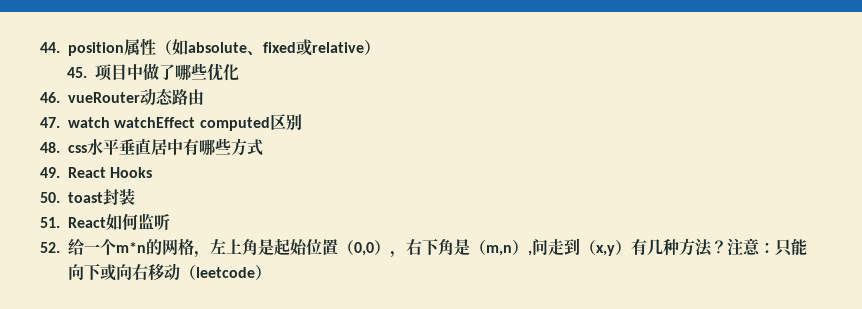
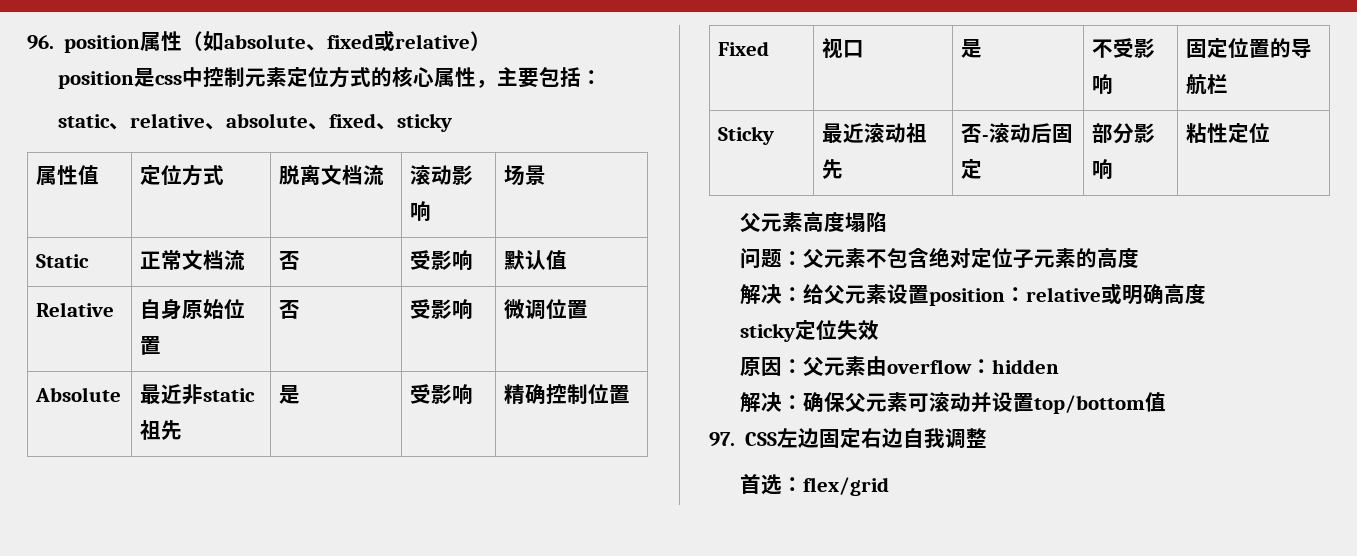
[40,42,60,53] 44. -> [27,35,54,50] 96.
[66,63,239,81] [40,88,204,106] [40,114,302,131] [40,138,263,156] [40,167,153,178] [40,188,135,205] [40,213,170,230] [40,238,807,258] [68,263,271,281] 45.项目中做了哪些优化 // 46. vueRouter动态路由 // 47. watch watchEffect computed区别 // 48. css水平垂直居中有哪些方式 // 49. React Hooks // 50. toast封装 // 51. React如何监听 // 52.给一个m*n的网格，左上角是起始位置（0,0），右下角是（m,n）,问走到（x,y）有几种方法？注意：只能向下或向右移动（leetcode） -> [58,67,603,89] [58,113,453,132] [36,165,100,185] [140,165,225,186] [279,165,385,186] [410,165,474,185] [410,201,432,222] [504,165,547,186] [36,254,90,268] [140,250,246,271] [279,251,301,270] [410,250,474,271] [504,250,568,270] [36,302,115,317] [140,299,246,319] [140,336,162,355] [279,300,301,319] [410,299,474,320] [504,299,589,320] [35,387,122,402] [140,384,256,405] [140,420,183,440] [279,385,301,404] [410,384,474,405] [504,384,631,404] [718,41,770,56] [822,38,865,59] [961,39,983,58] [1092,38,1156,58] [1092,74,1114,95] [1186,38,1313,58] [1186,74,1229,95] [718,126,775,145] [822,123,928,143] [822,159,844,179] [961,123,1074,143] [961,159,983,179] [1092,123,1156,144] [1092,159,1114,180] [1186,123,1271,143] [740,212,888,232] [740,247,1140,269] [740,283,1207,306] [740,320,880,342] [740,356,1060,376] [740,392,1167,414] [709,428,988,449] [740,474,890,496] position是css中控制元素定位方式的核心属性，主要包括： // static、relative、absolute、fixed、sticky // 属性值 | 定位方式 | 脱离文档流 | 滚动影响 | 场景 // Static | 正常文档流 | 否 | 受影响 | 默认值 // Relative | 自身原始位置 | 否 | 受影响 | 微调位置 // Absolute | 最近非static祖先 | 是 | 受影响 | 精确控制位置 // Fixed | 视口 | 是 | 不受影响 | 固定位置的导航栏 // Sticky | 最近滚动祖先 | 否-滚动后固定 | 部分影响 | 粘性定位 // 父元素高度塌陷 // 问题：父元素不包含绝对定位子元素的高度 // 解决：给父元素设置position：relative或明确高度 // sticky定位失效 // 原因：父元素由overflow：hidden // 解决：确保父元素可滚动并设置top/bottom值 // 97. CSS左边固定右边自我调整 // 首选：flex/grid

